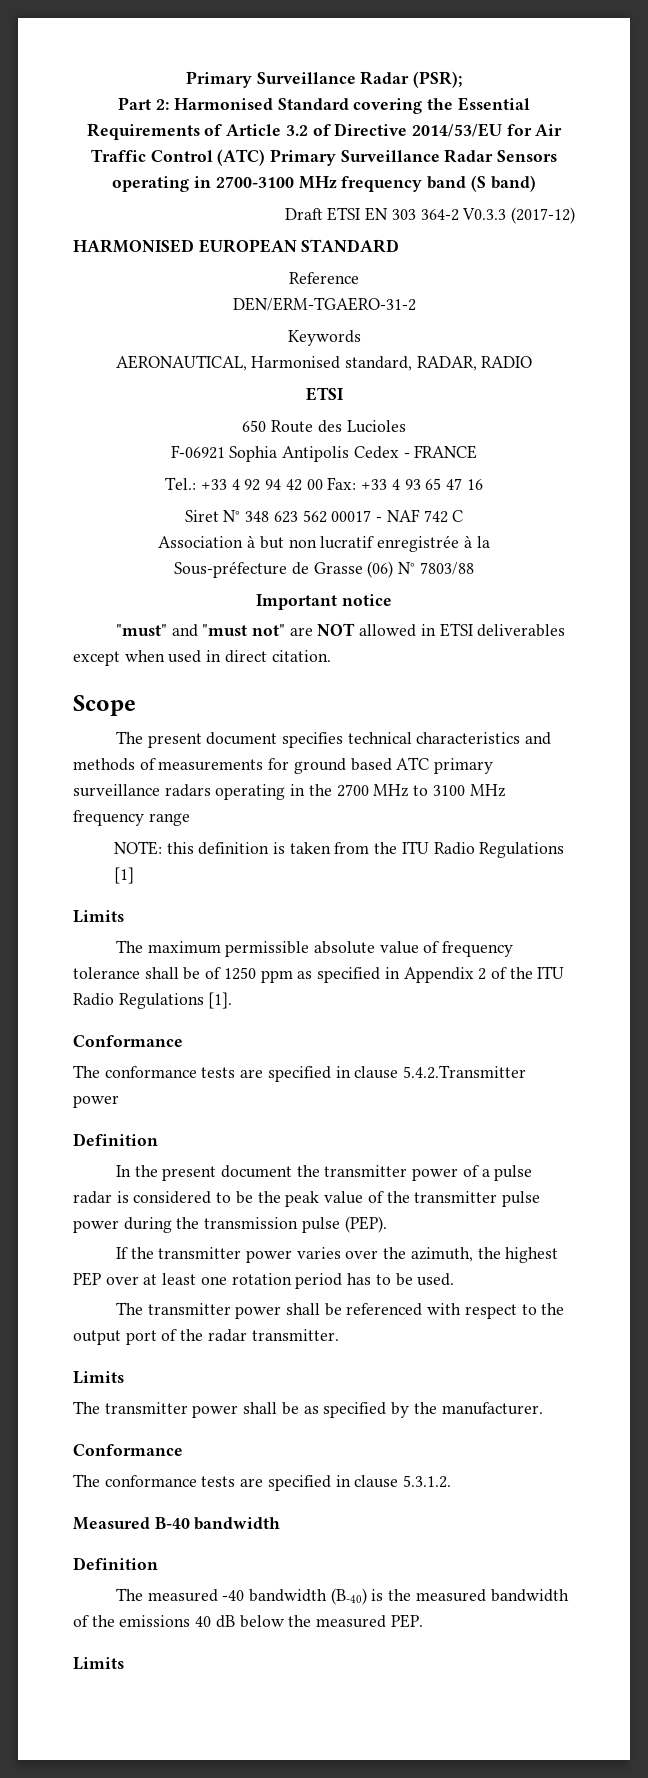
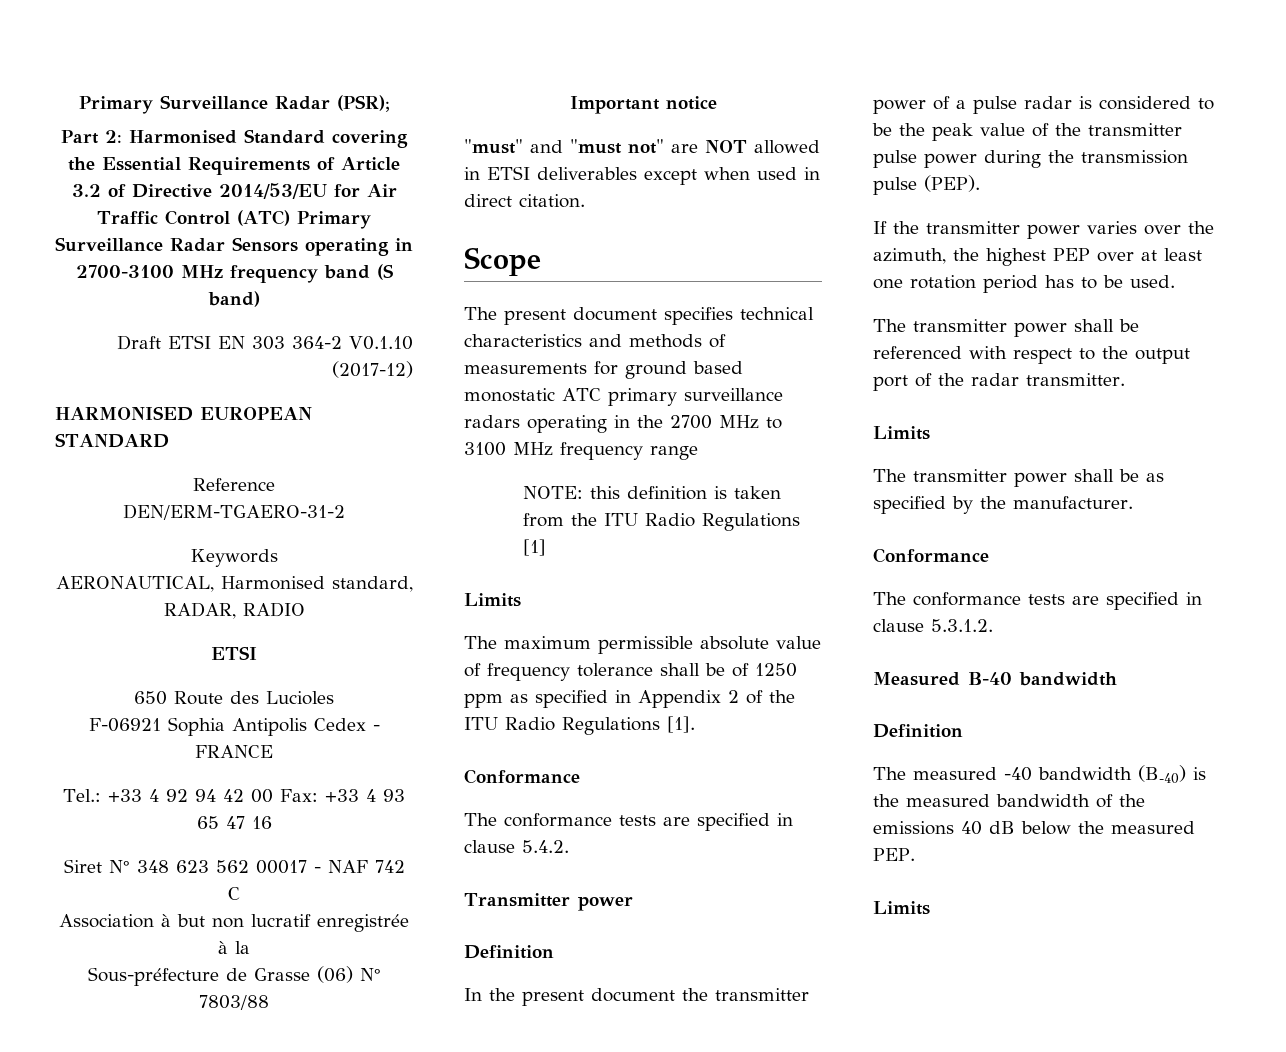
[462,208,507,220] V0.3.3 -> [349,336,413,350] V0.1.10
(392, 764) none -> [464,388,555,402] monostatic
[403,1065,527,1079] 5.4.2.Transmitter -> [522,840,569,853] [464,893,570,907] 5.4.2. // Transmitter

